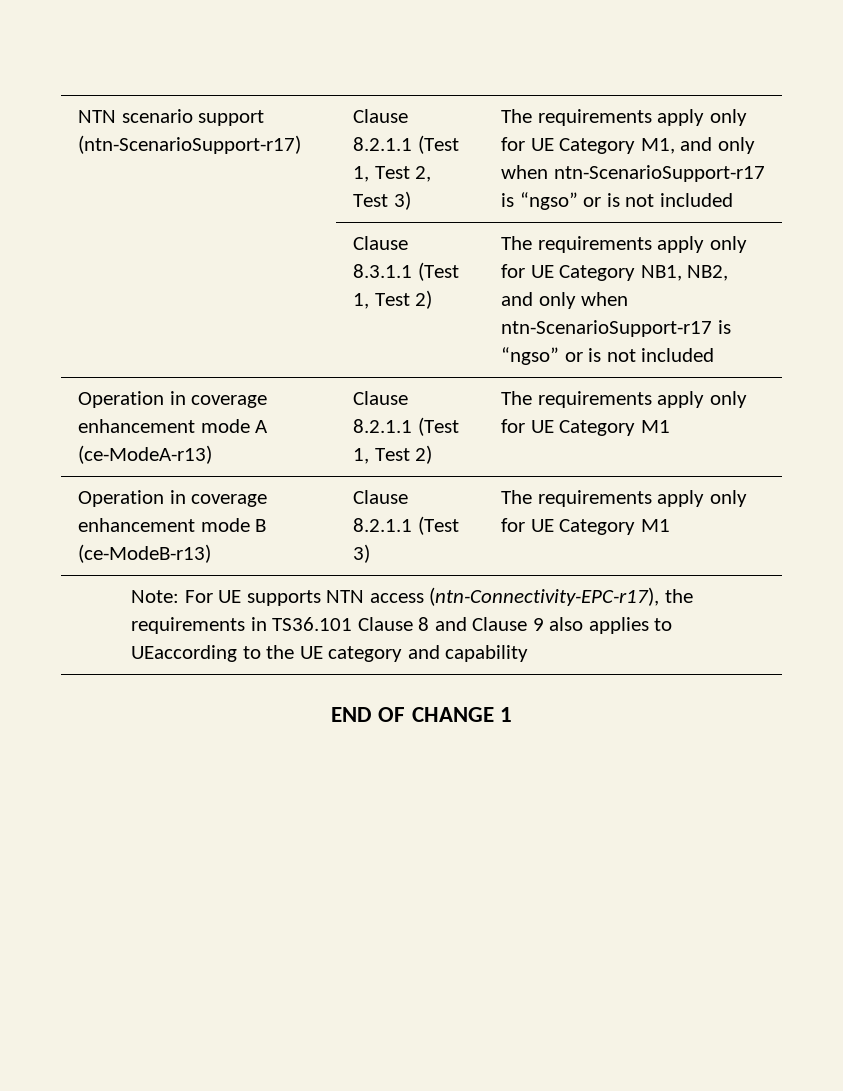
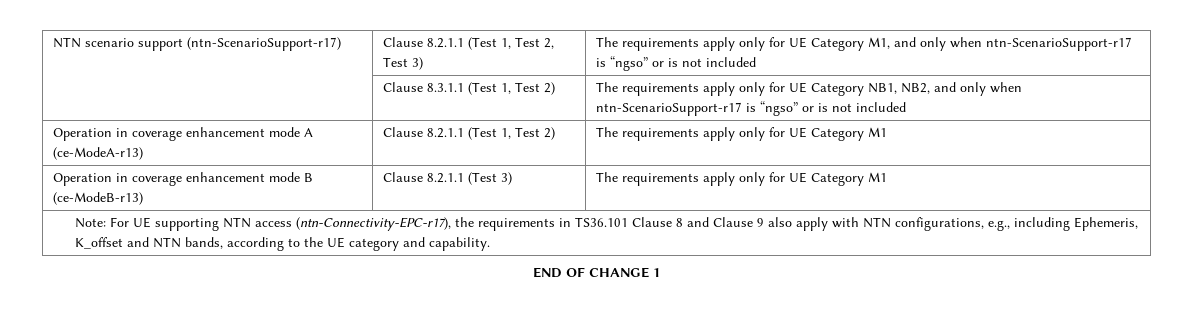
[246,590,321,606] supports -> [154,218,219,231] supporting
[588,617,673,634] [131,645,238,662] applies to UEaccording -> [795,217,1138,231] [74,237,284,251] apply with NTN configurations, e.g., including Ephemeris, K_offset and NTN bands, according
[445,645,529,662] capability -> [428,237,490,251] capability.

